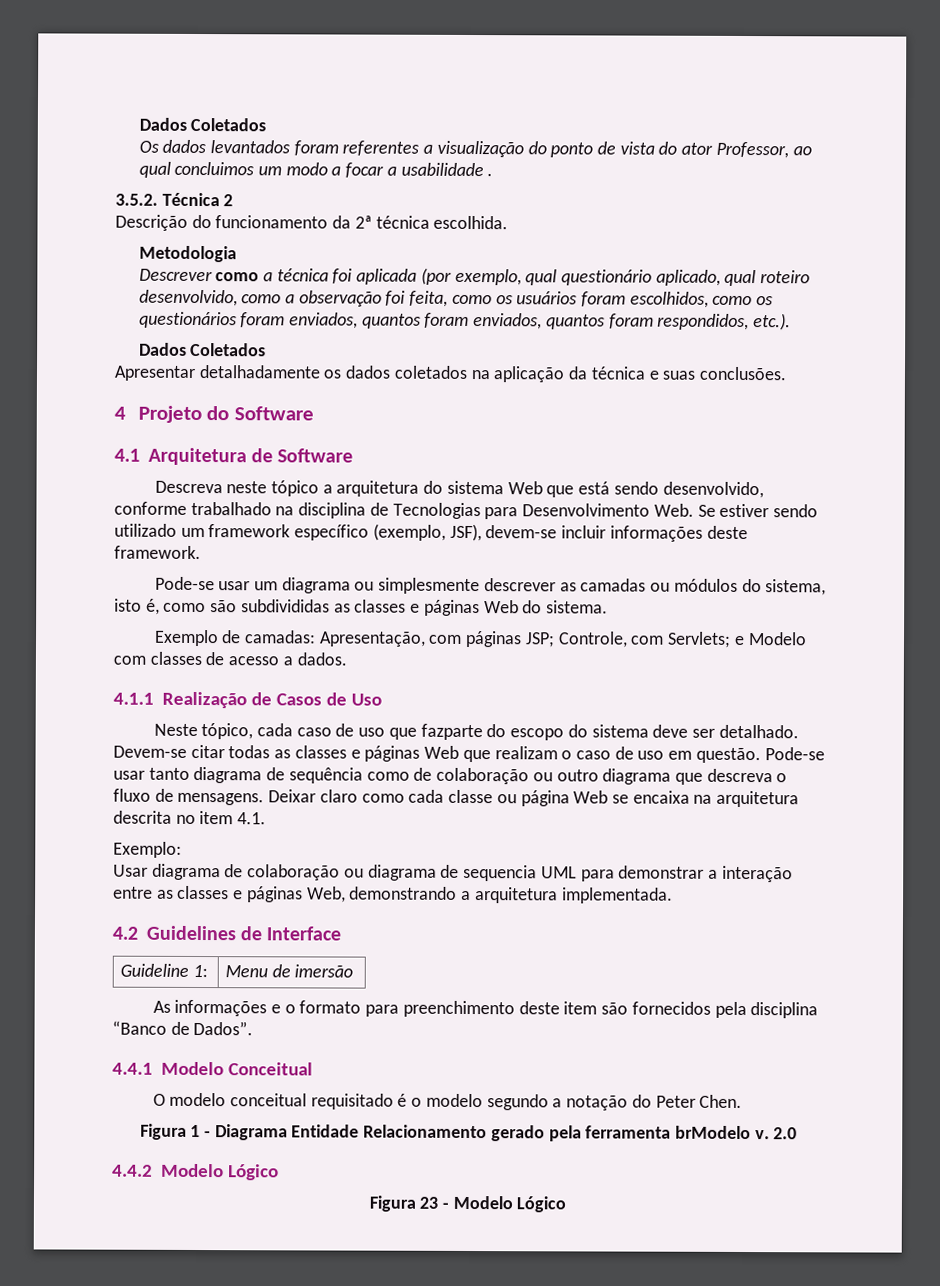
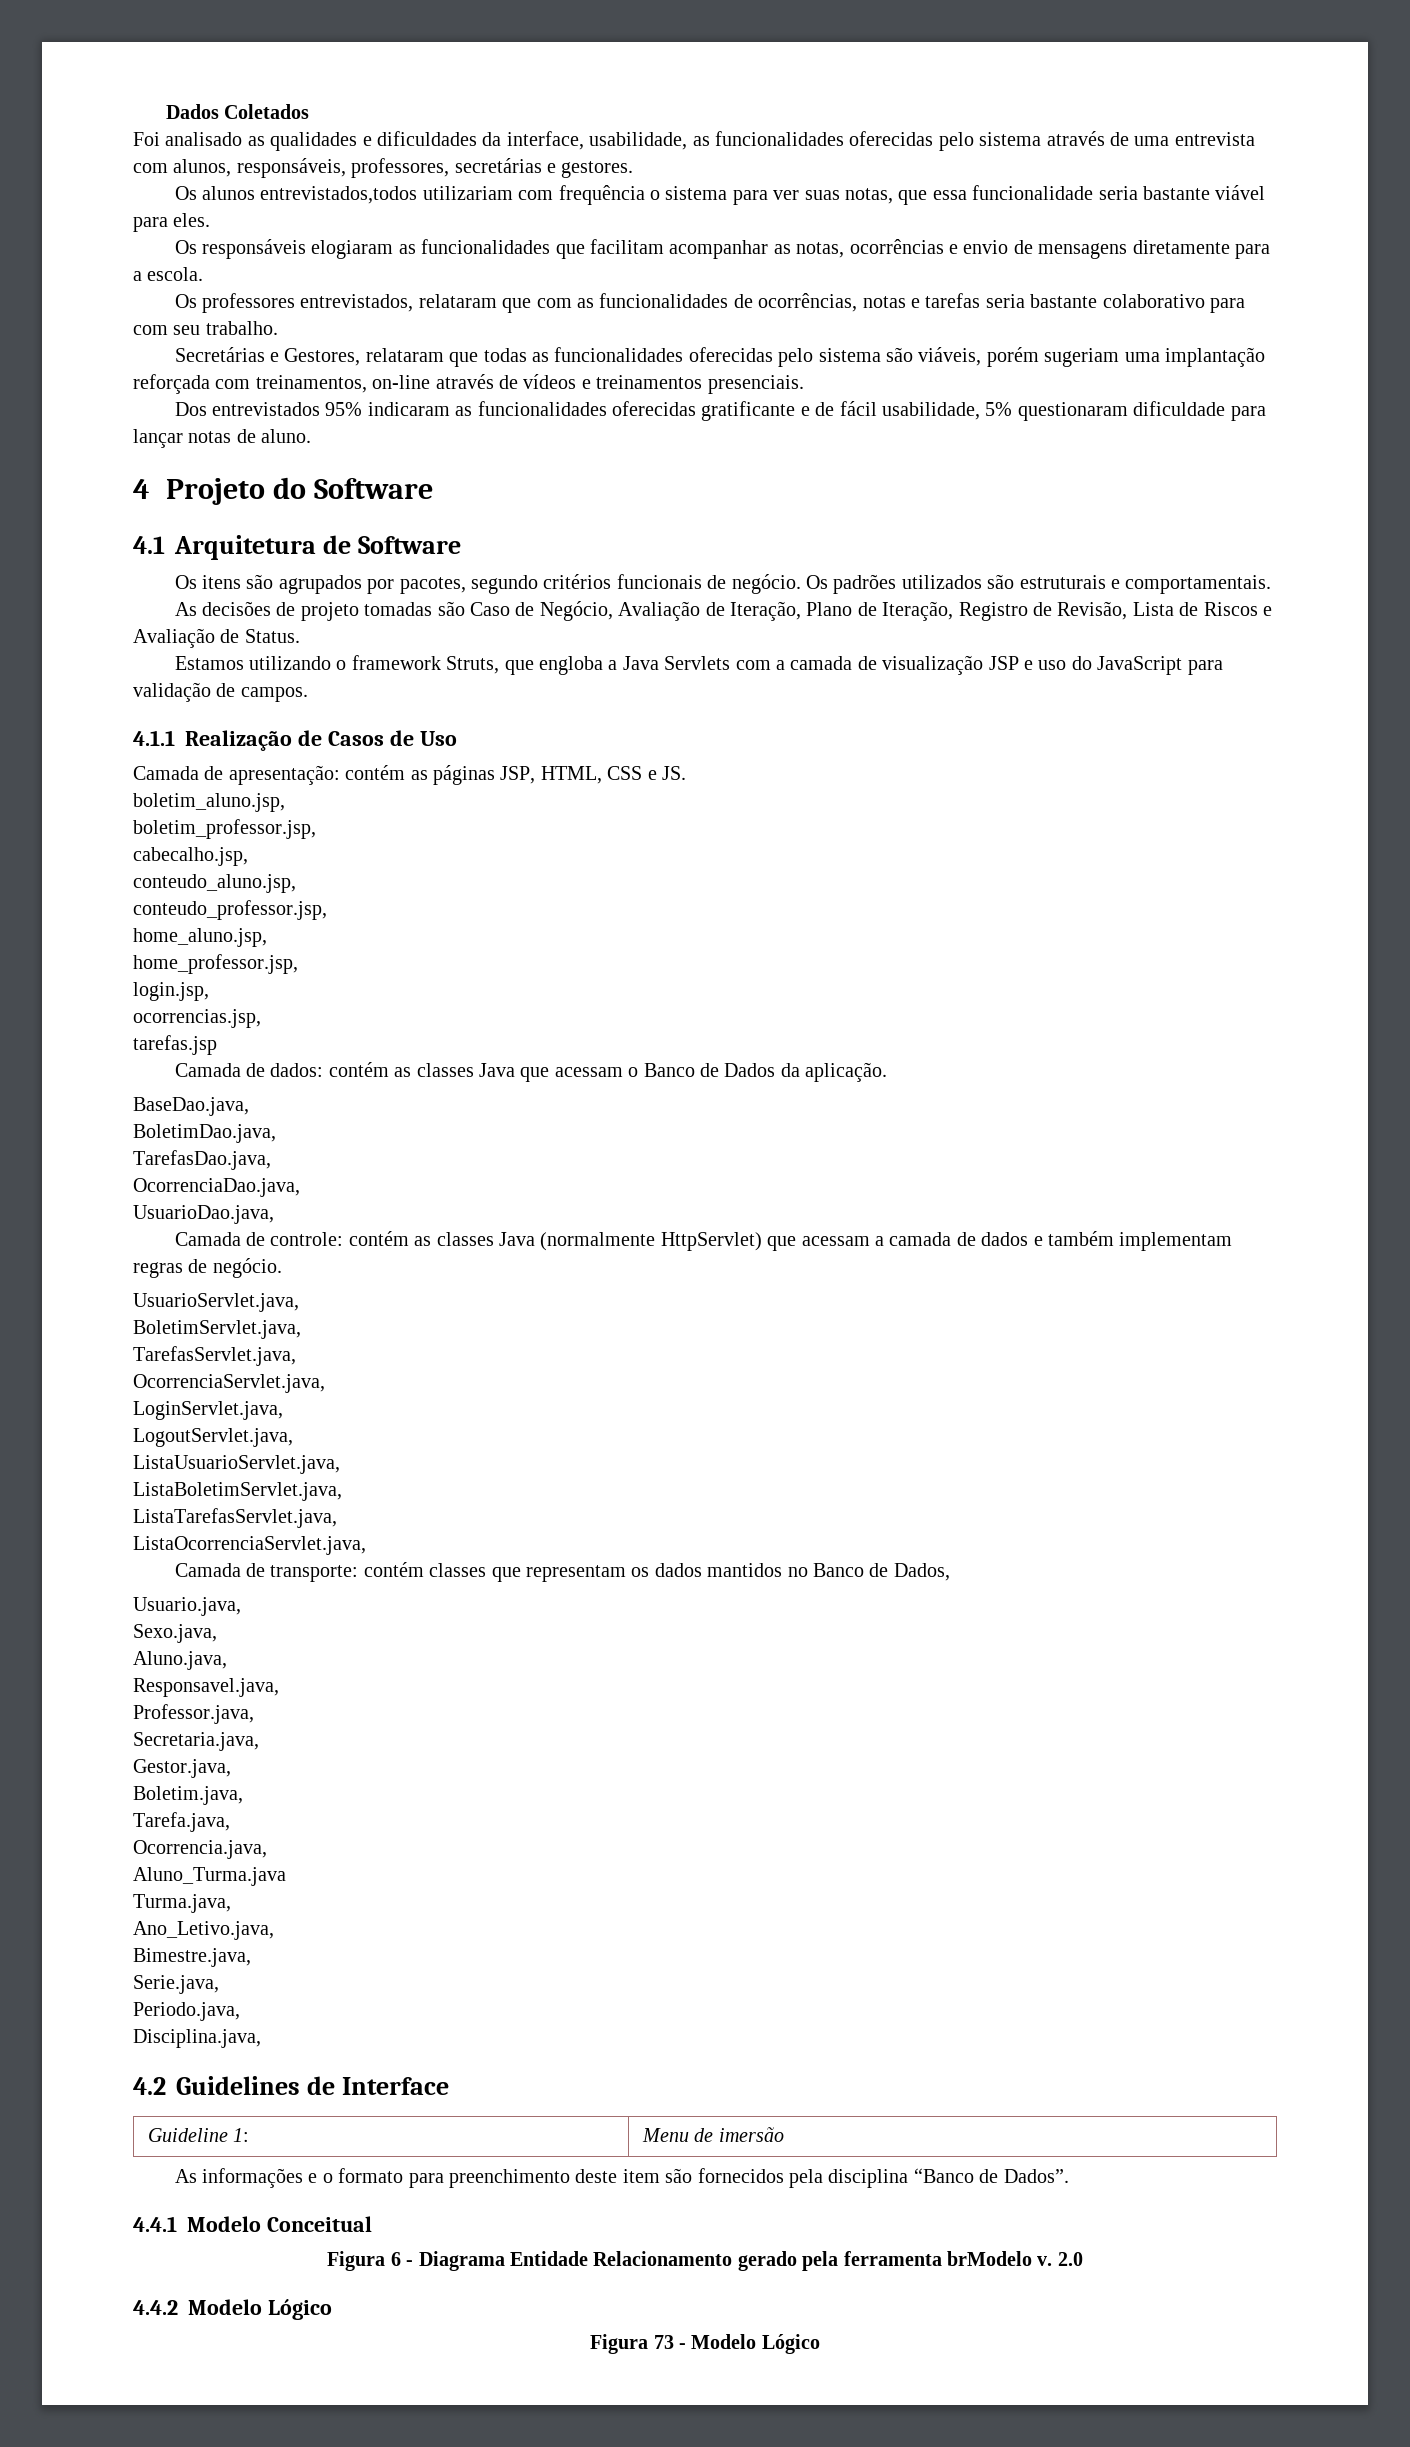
[138,117,267,132] [138,139,812,159] [138,161,494,178] [115,192,234,207] [115,214,509,231] [138,245,237,263] [138,267,811,287] [138,289,774,308] [138,311,792,331] [138,342,267,357] [114,365,787,383] Dados Coletados // Os dados levantados foram referentes a visualização do ponto de vista do ator Professor, ao qual concluimos um modo a focar a usabilidade . // 3.5.2. Técnica 2 // Descrição do funcionamento da 2ª técnica escolhida. // Metodologia // Descrever como a técnica foi aplicada (por exemplo, qual questionário aplicado, qual roteiro desenvolvido, como a observação foi feita, como os usuários foram escolhidos, como os questionários foram enviados, quantos foram enviados, quantos foram respondidos, etc.). // Dados Coletados // Apresentar detalhadamente os dados coletados na aplicação da técnica e suas conclusões. -> [165,104,310,119] [133,131,1255,151] [133,158,634,178] [174,185,1266,205] [133,213,211,232] [174,239,1271,259] [133,267,204,281] [174,293,1246,313] [133,321,278,335] [174,347,1266,367] [133,374,804,394] [174,401,1266,421] [133,429,312,448] Dados Coletados // Foi analisado as qualidades e dificuldades da interface, usabilidade, as funcionalidades oferecidas pelo sistema através de uma entrevista com alunos, responsáveis, professores, secretárias e gestores. // Os alunos entrevistados,todos utilizariam com frequência o sistema para ver suas notas, que essa funcionalidade seria bastante viável para eles. // Os responsáveis elogiaram as funcionalidades que facilitam acompanhar as notas, ocorrências e envio de mensagens diretamente para a escola. // Os professores entrevistados, relataram que com as funcionalidades de ocorrências, notas e tarefas seria bastante colaborativo para com seu trabalho. // Secretárias e Gestores, relataram que todas as funcionalidades oferecidas pelo sistema são viáveis, porém sugeriam uma implantação reforçada com treinamentos, on-line através de vídeos e treinamentos presenciais. // Dos entrevistados 95% indicaram as funcionalidades oferecidas gratificante e de fácil usabilidade, 5% questionaram dificuldade para lançar notas de aluno.
[154,480,764,499] [114,501,818,520] [114,523,748,542] [114,545,201,560] [154,576,827,596] [114,598,608,617] [153,629,807,648] [113,651,347,666] Descreva neste tópico a arquitetura do sistema Web que está sendo desenvolvido, conforme trabalhado na disciplina de Tecnologias para Desenvolvimento Web. Se estiver sendo utilizado um framework específico (exemplo, JSF), devem-se incluir informações deste framework. // Pode-se usar um diagrama ou simplesmente descrever as camadas ou módulos do sistema, isto é, como são subdivididas as classes e páginas Web do sistema. // Exemplo de camadas: Apresentação, com páginas JSP; Controle, com Servlets; e Modelo com classes de acesso a dados. -> [174,574,1272,594] [174,601,1273,621] [133,628,300,648] [174,655,1223,675] [133,682,308,702] Os itens são agrupados por pacotes, segundo critérios funcionais de negócio. Os padrões utilizados são estruturais e comportamentais. // As decisões de projeto tomadas são Caso de Negócio, Avaliação de Iteração, Plano de Iteração, Registro de Revisão, Lista de Riscos e Avaliação de Status. // Estamos utilizando o framework Struts, que engloba a Java Servlets com a camada de visualização JSP e uso do JavaScript para validação de campos.
[153,723,799,741] [113,744,825,764] [113,766,788,785] [113,788,800,808] [113,810,267,825] [113,841,182,858] [113,863,793,883] [113,885,673,904] Neste tópico, cada caso de uso que fazparte do escopo do sistema deve ser detalhado. Devem-se citar todas as classes e páginas Web que realizam o caso de uso em questão. Pode-se usar tanto diagrama de sequência como de colaboração ou outro diagrama que descreva o fluxo de mensagens. Deixar claro como cada classe ou página Web se encaixa na arquitetura descrita no item 4.1. // Exemplo: // Usar diagrama de colaboração ou diagrama de sequencia UML para demonstrar a interação entre as classes e páginas Web, demonstrando a arquitetura implementada. -> [133,765,686,785] [133,793,285,812] [133,819,316,839] [133,847,248,866] [133,874,296,893] [133,900,327,920] [133,928,267,947] [133,954,298,974] [133,982,209,1001] [133,1009,261,1028] [133,1035,217,1055] [174,1062,888,1082] [133,1097,249,1116] [133,1124,276,1143] [133,1150,271,1170] [133,1178,300,1197] [133,1205,274,1224] [174,1231,1233,1251] [133,1258,282,1278] [133,1293,299,1312] [133,1320,301,1339] [133,1346,296,1366] [133,1374,325,1393] [133,1401,283,1420] [133,1428,293,1447] [133,1455,340,1474] [133,1482,342,1501] [133,1508,337,1528] [133,1536,366,1555] [174,1562,950,1582] [133,1597,241,1616] [133,1624,217,1643] [133,1651,227,1670] [133,1678,279,1697] [133,1704,254,1724] [133,1732,259,1751] [133,1759,231,1778] [133,1786,243,1805] [133,1812,230,1832] [133,1840,267,1859] [133,1867,286,1886] [133,1894,231,1913] [133,1921,274,1940] [133,1948,251,1967] [133,1975,219,1994] [133,2002,240,2021] [133,2029,261,2048] Camada de apresentação: contém as páginas JSP, HTML, CSS e JS. // boletim_aluno.jsp, // boletim_professor.jsp, // cabecalho.jsp, // conteudo_aluno.jsp, // conteudo_professor.jsp, // home_aluno.jsp, // home_professor.jsp, // login.jsp, // ocorrencias.jsp, // tarefas.jsp // Camada de dados: contém as classes Java que acessam o Banco de Dados da aplicação. // BaseDao.java, // BoletimDao.java, // TarefasDao.java, // OcorrenciaDao.java, // UsuarioDao.java, // Camada de controle: contém as classes Java (normalmente HttpServlet) que acessam a camada de dados e também implementam regras de negócio. // UsuarioServlet.java, // BoletimServlet.java, // TarefasServlet.java, // OcorrenciaServlet.java, // LoginServlet.java, // LogoutServlet.java, // ListaUsuarioServlet.java, // ListaBoletimServlet.java, // ListaTarefasServlet.java, // ListaOcorrenciaServlet.java, // Camada de transporte: contém classes que representam os dados mantidos no Banco de Dados, // Usuario.java, // Sexo.java, // Aluno.java, // Responsavel.java, // Professor.java, // Secretaria.java, // Gestor.java, // Boletim.java, // Tarefa.java, // Ocorrencia.java, // Aluno_Turma.java // Turma.java, // Ano_Letivo.java, // Bimestre.java, // Serie.java, // Periodo.java, // Disciplina.java,
[152,1092,743,1111] [139,1123,201,1140] // O modelo conceitual requisitado é o modelo segundo a notação do Peter Chen. // Figura 1 -> [327,2251,401,2271] // Figura 6
[419,1196,439,1209] 23 -> [653,2335,674,2349] 73

